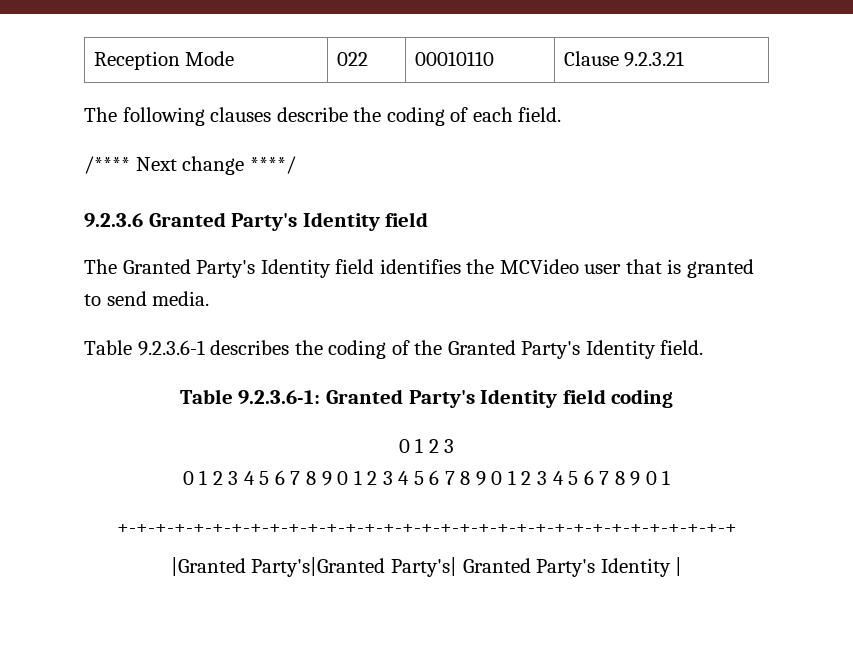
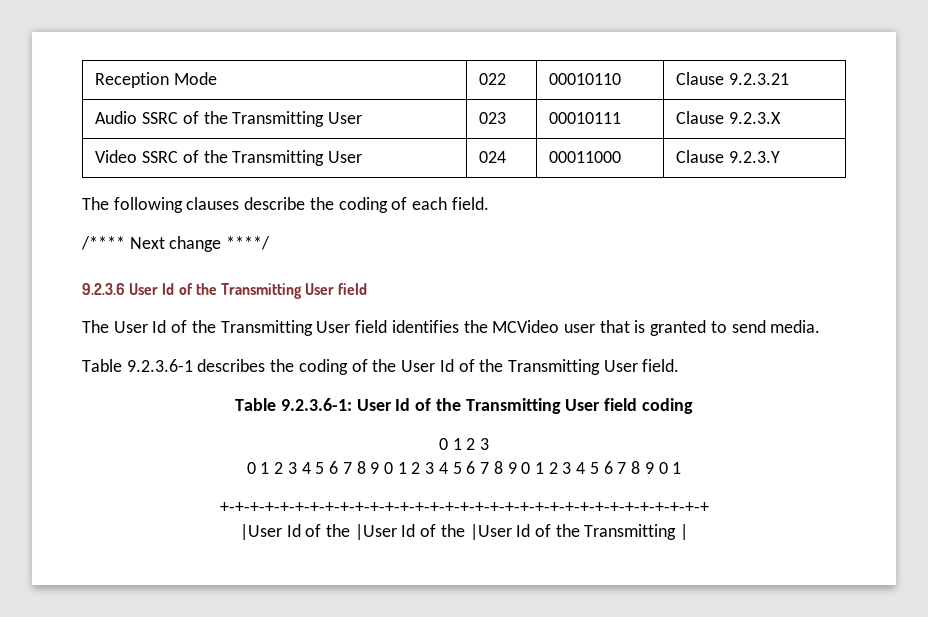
(685, 59) none -> [95,111,362,127] [479,112,507,124] [549,112,622,124] [676,111,782,124] [95,150,362,166] [479,151,507,163] [549,151,622,163] [676,150,781,163] // Audio SSRC of the Transmitting User | 023 | 00010111 | Clause 9.2.3.X // Video SSRC of the Transmitting User | 024 | 00011000 | Clause 9.2.3.Y
[148,212,429,231] [84,259,331,278] Granted Party's Identity field // The Granted Party's Identity -> [129,283,368,299] [82,320,351,336] User Id of the Transmitting User field // The User Id of the Transmitting User
[447,340,704,359] [179,389,558,408] Granted Party's Identity field. // Table 9.2.3.6-1: Granted Party's Identity -> [401,359,680,375] [235,398,601,414] User Id of the Transmitting User field. // Table 9.2.3.6-1: User Id of the Transmitting User
[170,557,671,577] |Granted Party's|Granted Party's| Granted Party's Identity -> [239,524,677,540] |User Id of the |User Id of the |User Id of the Transmitting

